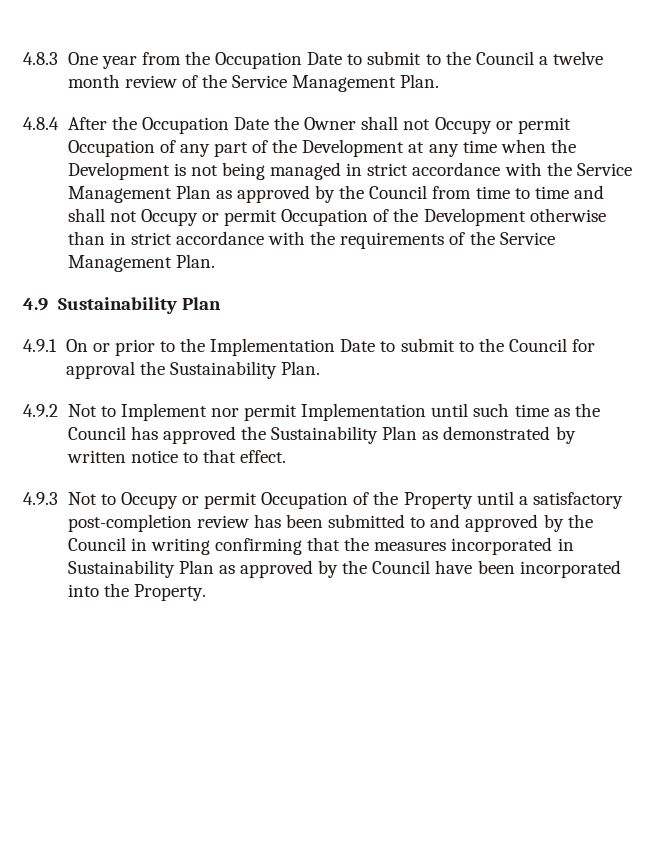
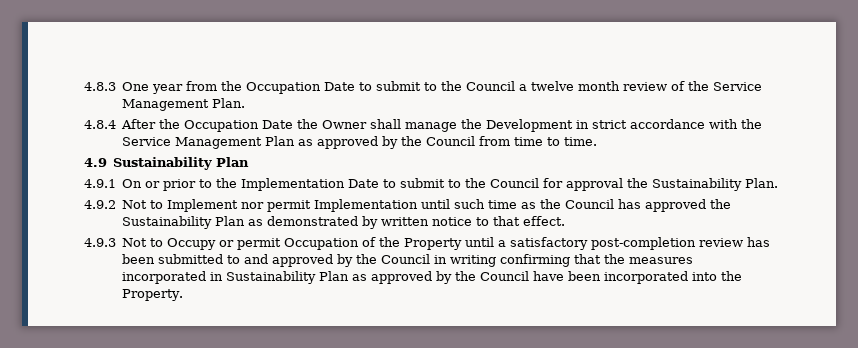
[403,117,571,134] [67,139,576,157] [67,162,342,180] not Occupy or permit Occupation of any part of the Development at any time when the Development is not being managed -> [405,119,574,132] manage the Development
[534,185,604,199] [67,208,606,226] [67,231,555,249] [67,254,215,272] time and shall not Occupy or permit Occupation of the Development otherwise than in strict accordance with the requirements of the Service Management Plan. -> [564,137,598,146] time.

